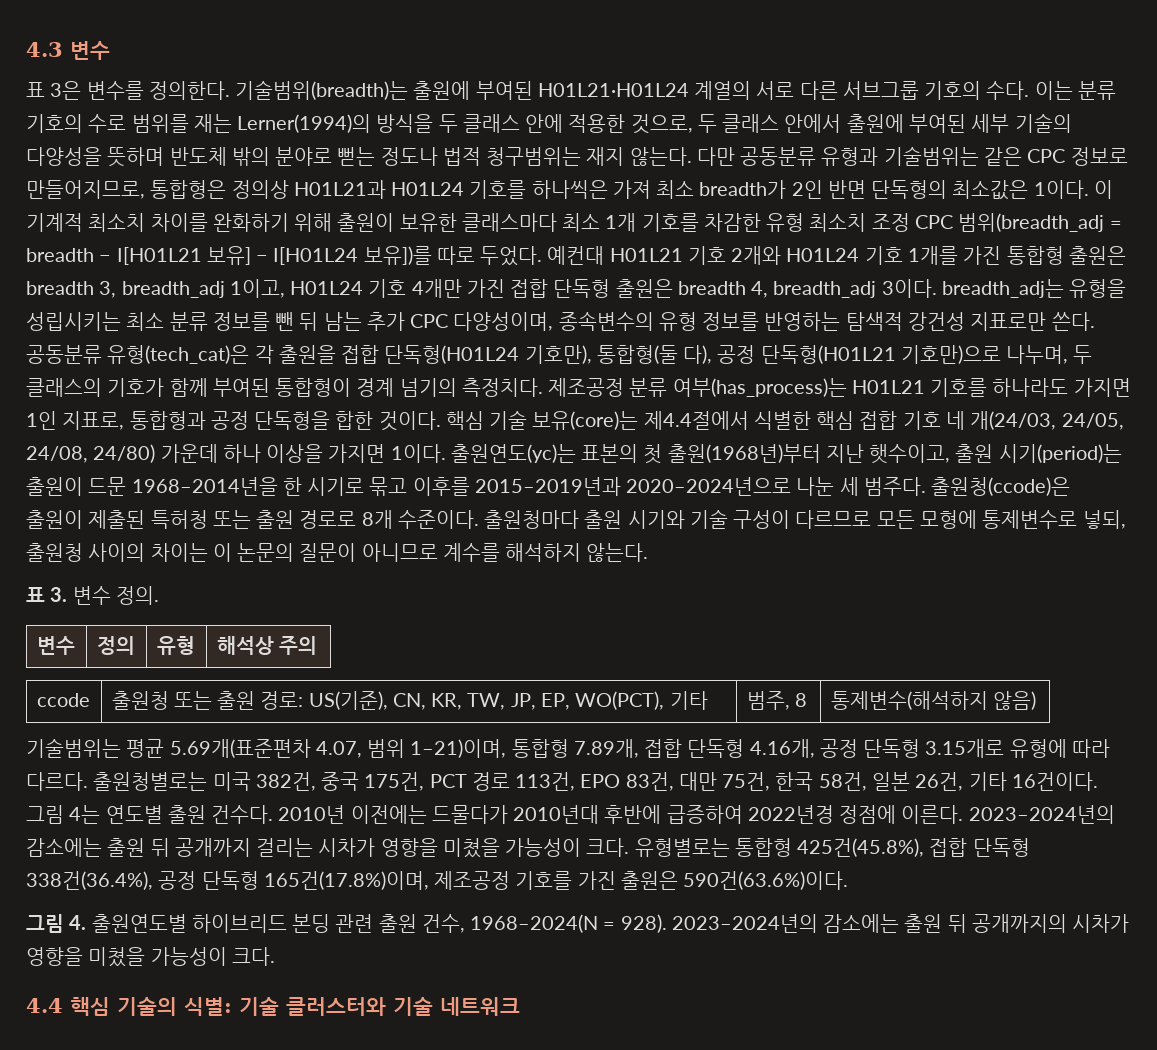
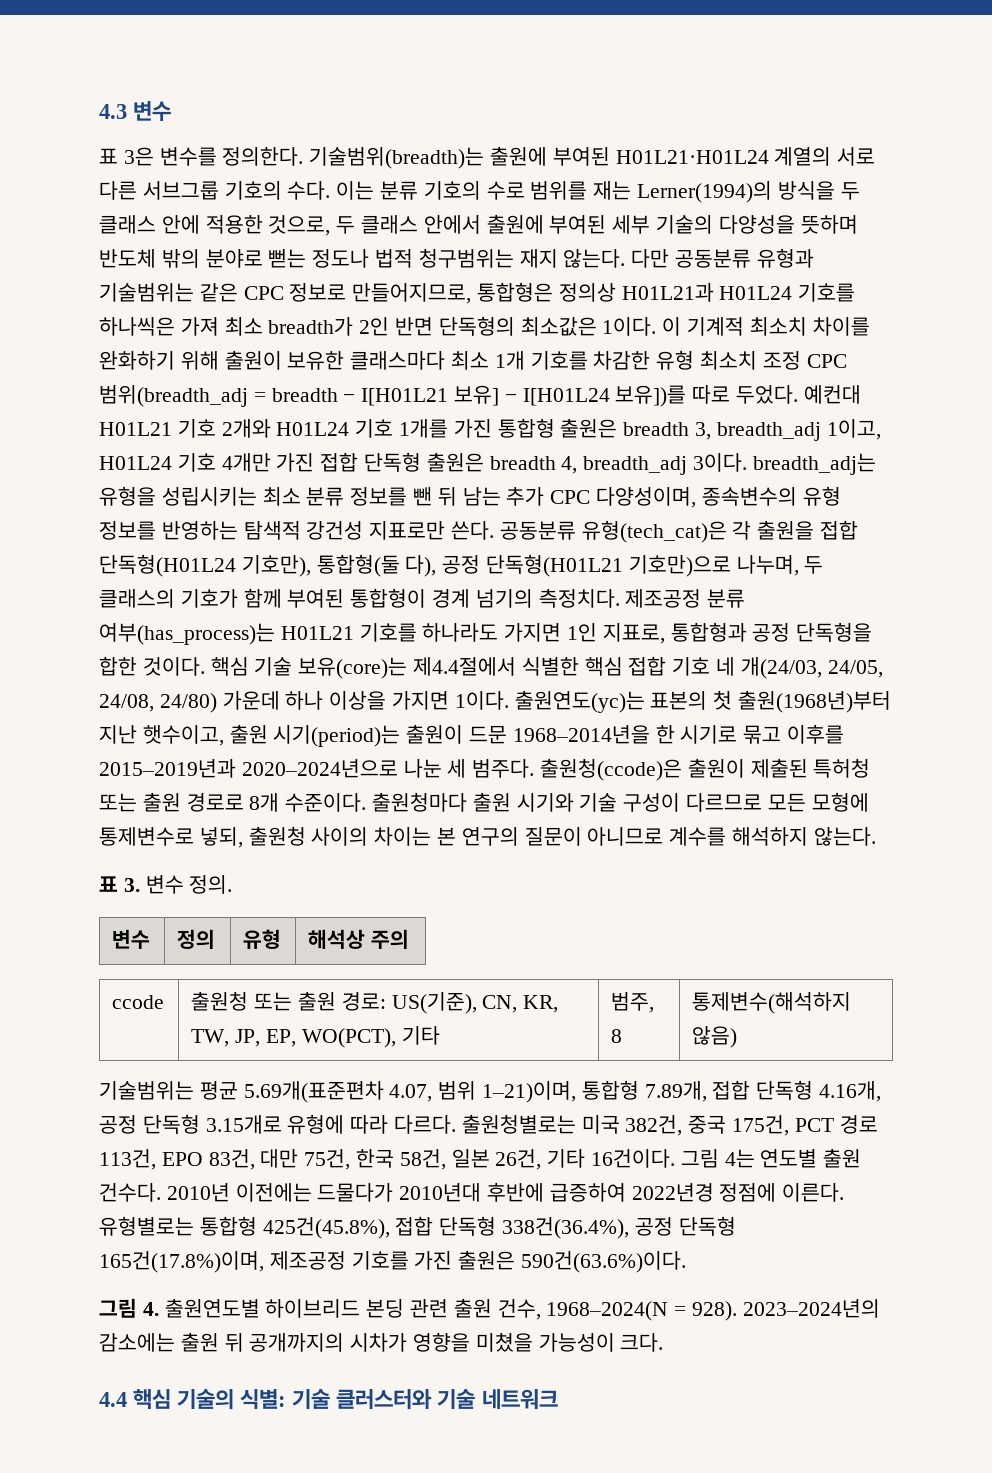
[212,543,295,562] 이 논문의 -> [437,827,519,846] 본 연구의
[968,805,1115,824] [26,838,630,858] 2023–2024년의 감소에는 출원 뒤 공개까지 걸리는 시차가 영향을 미쳤을 가능성이 크다. -> (845, 1192) none

